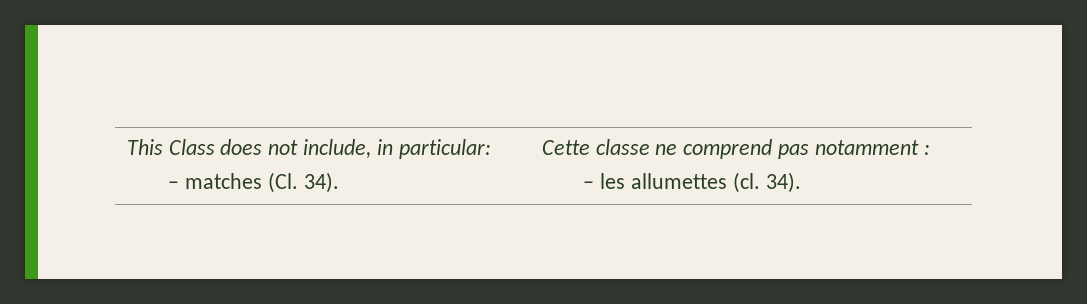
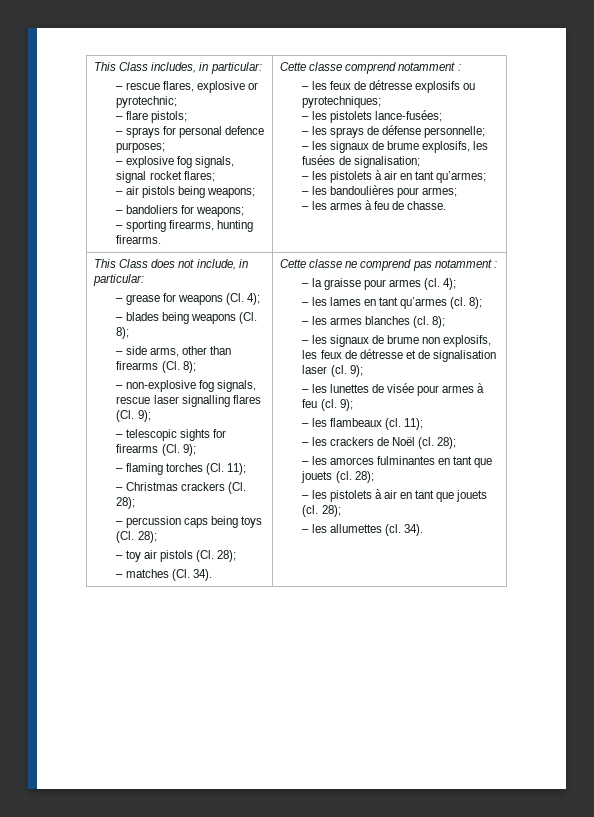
[126,139,215,155] This Class -> [94,62,262,74] [116,81,258,93] [116,96,178,108] [116,111,187,123] [116,126,264,138] [116,142,166,153] [116,156,234,168] [116,171,215,183] [116,186,255,198] [116,205,244,217] [116,220,253,232] [116,235,162,244] [280,62,461,74] [302,80,476,93] [302,96,382,108] [302,110,442,123] [302,125,485,138] [302,141,489,153] [302,155,420,168] [302,170,487,183] [302,185,457,198] [302,200,447,210] [94,259,149,268] This Class includes, in particular: // – rescue flares, explosive or pyrotechnic; // – flare pistols; // – sprays for personal defence purposes; // – explosive fog signals, signal rocket flares; // – air pistols being weapons; // – bandoliers for weapons; // – sporting firearms, hunting firearms. | Cette classe comprend notamment : // – les feux de détresse explosifs ou pyrotechniques; // – les pistolets lance-fusées; // – les sprays de défense personnelle; // – les signaux de brume explosifs, les fusées de signalisation; // – les pistolets à air en tant qu’armes; // – les bandoulières pour armes; // – les armes à feu de chasse. // This Class
(491, 149) none -> [116,293,260,305] [116,312,257,324] [116,327,130,339] [116,346,231,357] [116,361,196,373] [116,380,256,392] [116,395,261,407] [116,410,151,422] [116,429,226,441] [116,444,196,456] [116,463,246,475] [116,482,246,494] [116,497,136,509] [116,516,262,528] [116,531,157,543] [116,550,236,562] // – grease for weapons (Cl. 4); // – blades being weapons (Cl. 8); // – side arms, other than firearms (Cl. 8); // – non-explosive fog signals, rescue laser signalling flares (Cl. 9); // – telescopic sights for firearms (Cl. 9); // – flaming torches (Cl. 11); // – Christmas crackers (Cl. 28); // – percussion caps being toys (Cl. 28); // – toy air pistols (Cl. 28);
(930, 150) none -> [302,278,457,290] [302,297,483,309] [302,316,445,328] [302,335,492,347] [302,349,497,362] [302,365,363,377] [302,383,485,396] [302,399,353,411] [302,418,423,430] [302,437,457,449] [302,456,493,468] [301,471,374,483] [302,489,488,502] [302,505,341,517] // – la graisse pour armes (cl. 4); // – les lames en tant qu’armes (cl. 8); // – les armes blanches (cl. 8); // – les signaux de brume non explosifs, les feux de détresse et de signalisation laser (cl. 9); // – les lunettes de visée pour armes à feu (cl. 9); // – les flambeaux (cl. 11); // – les crackers de Noël (cl. 28); // – les amorces fulminantes en tant que jouets (cl. 28); // – les pistolets à air en tant que jouets (cl. 28);

